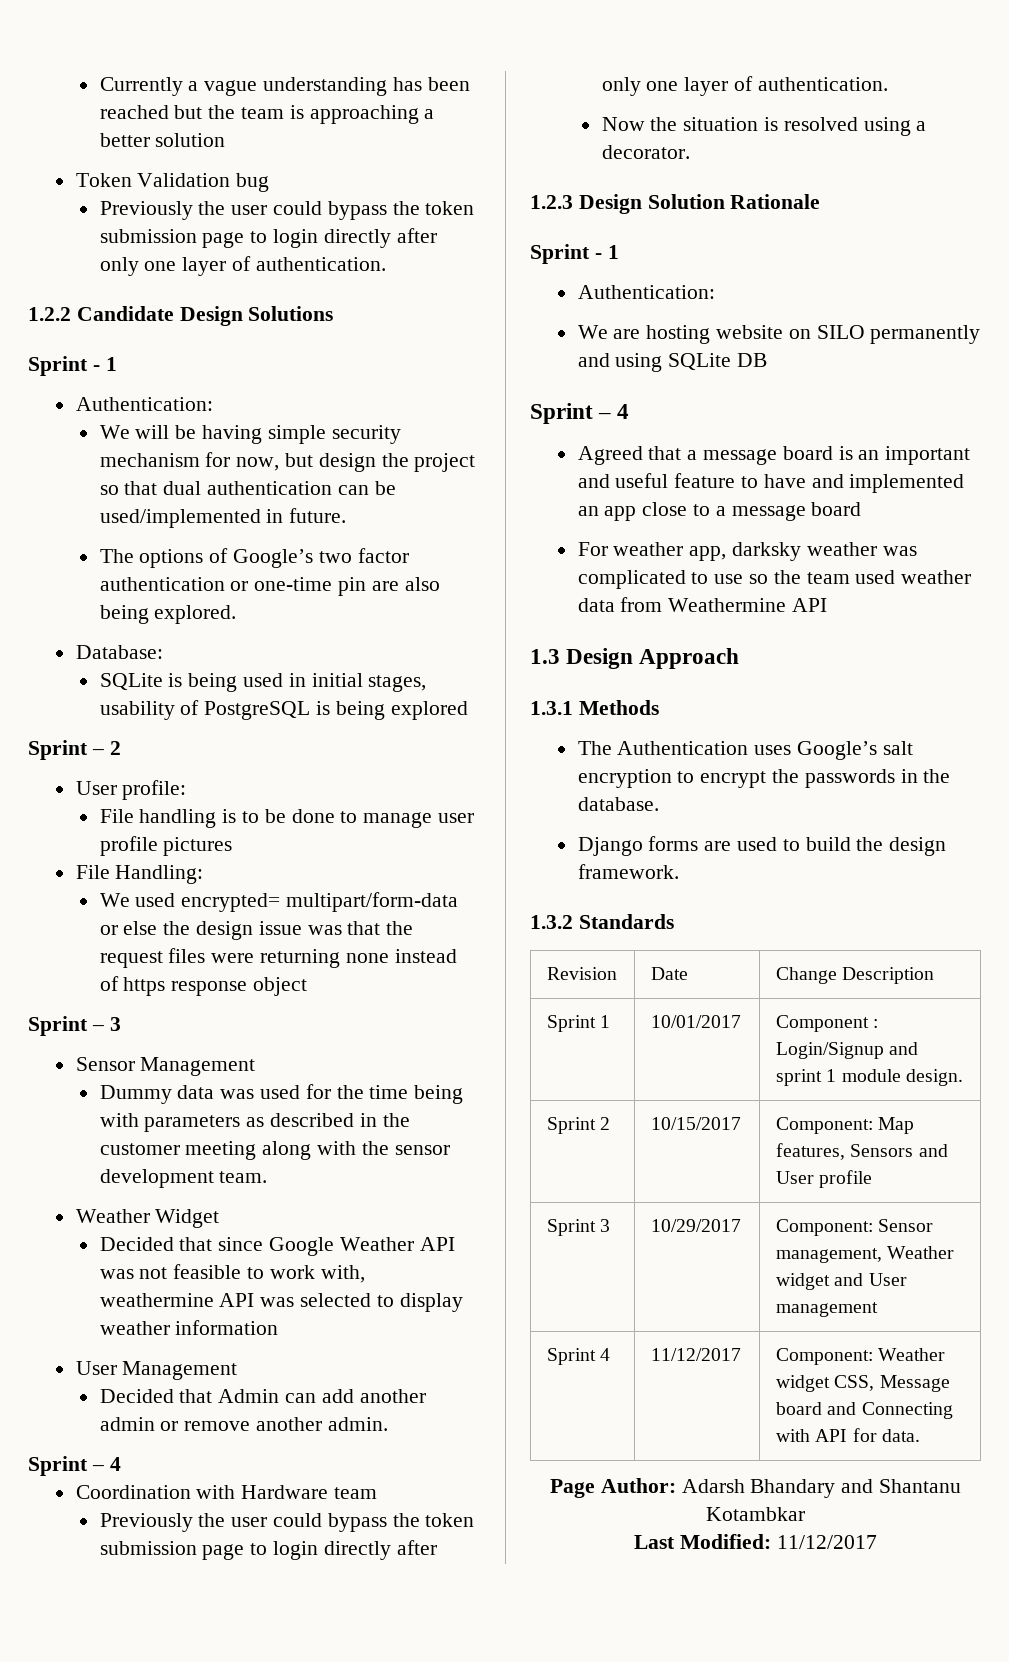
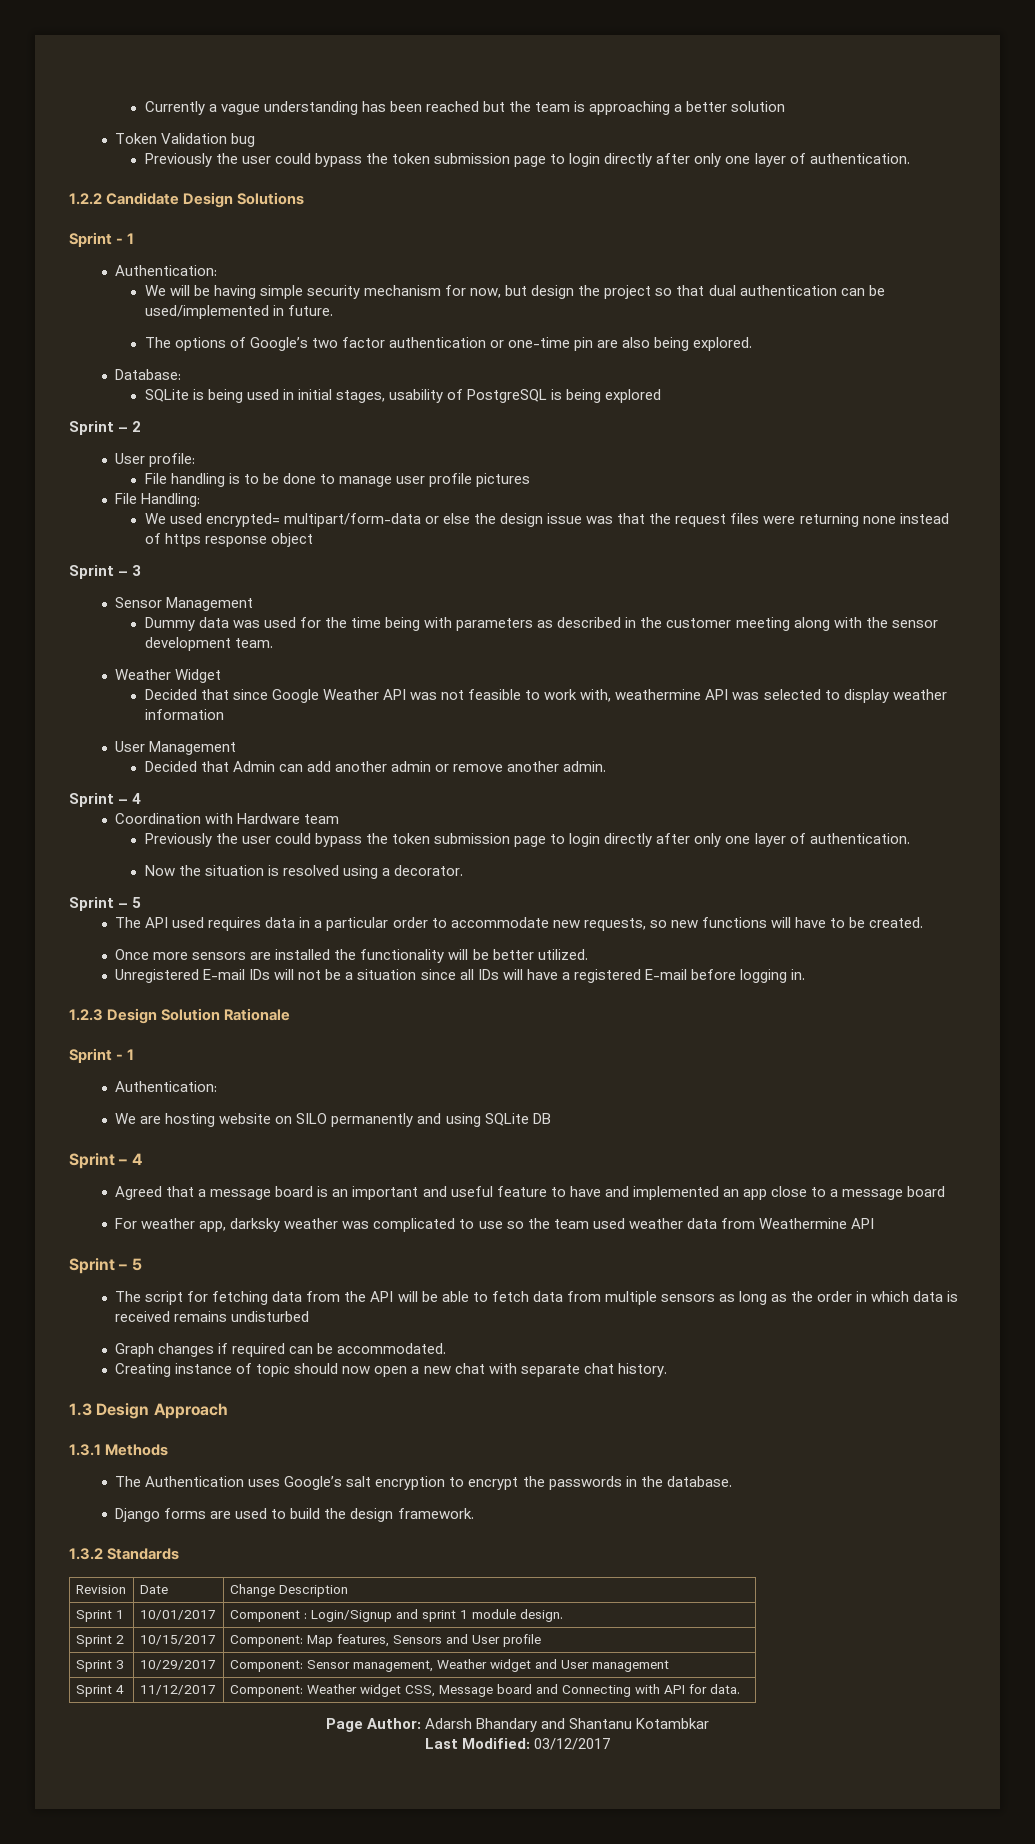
(690, 152) none -> [69,897,142,911] [115,917,924,931] [115,949,588,963] [115,969,806,983] // Sprint – 5 // The API used requires data in a particular order to accommodate new requests, so new functions will have to be created. // Once more sensors are installed the functionality will be better utilized. // Unregistered E-mail IDs will not be a situation since all IDs will have a registered E-mail before logging in.
(827, 605) none -> [69,1258,142,1274] [115,1291,959,1305] [115,1311,310,1322] [115,1343,447,1357] [115,1363,667,1377] // Sprint – 5 // The script for fetching data from the API will be able to fetch data from multiple sensors as long as the order in which data is received remains undisturbed // Graph changes if required can be accommodated. // Creating instance of topic should now open a new chat with separate chat history.
[776,1535,877,1549] 11/12/2017 -> [534,1738,611,1750] 03/12/2017

